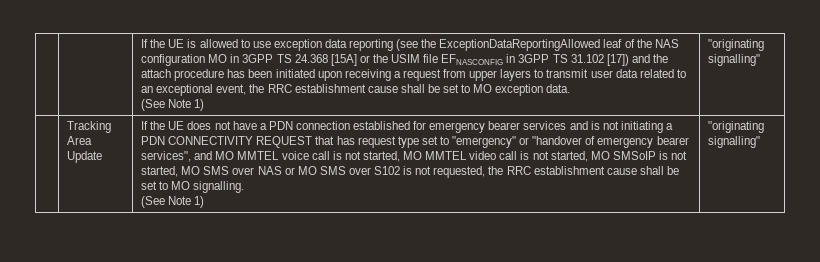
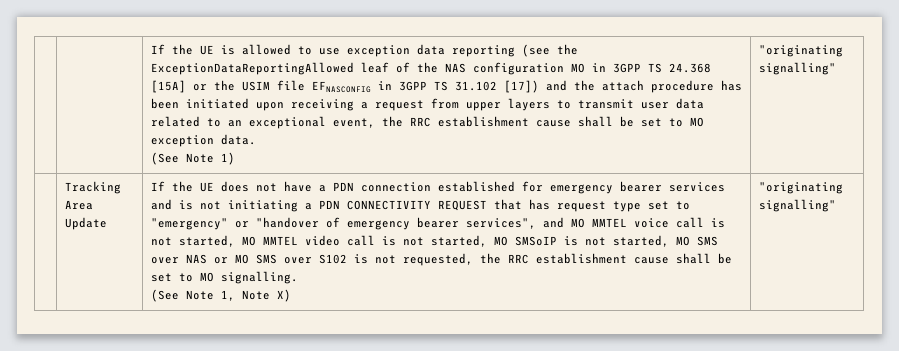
[194,196,205,208] 1) -> [220,289,291,302] 1, Note X)

